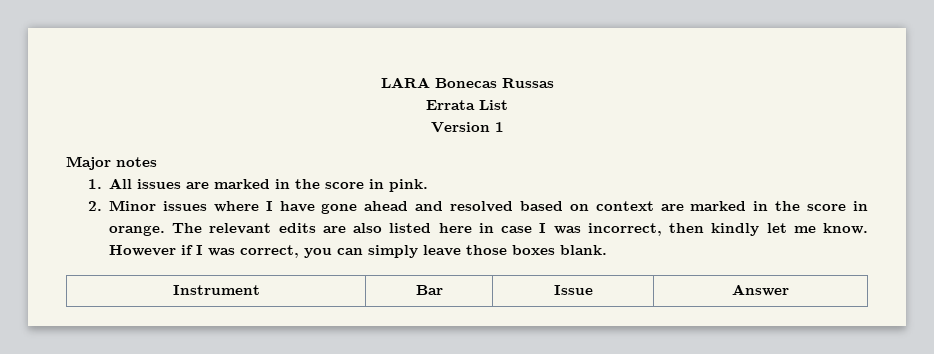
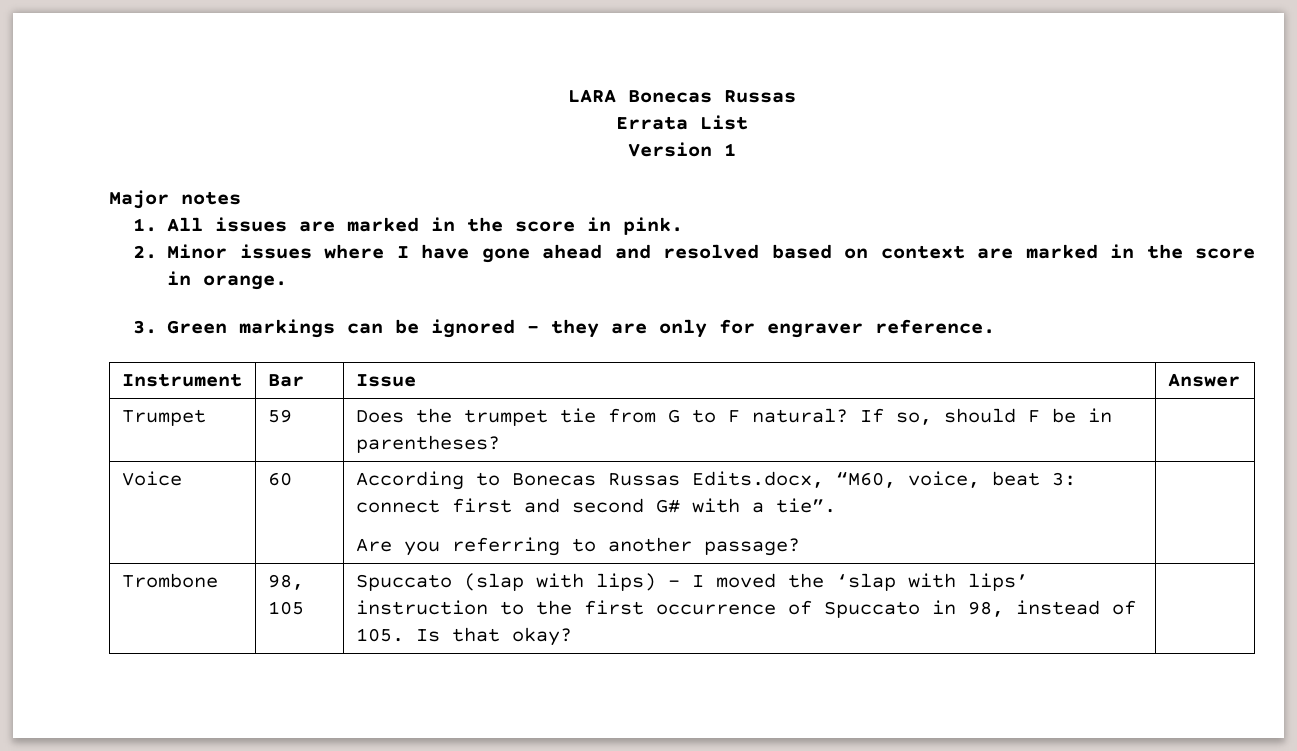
[172,223,869,236] [108,245,607,258] [172,285,260,295] [415,285,443,295] [553,285,593,295] [732,284,789,296] The relevant edits are also listed here in case I was incorrect, then kindly let me know. However if I was correct, you can simply leave those boxes blank. // Instrument | Bar | Issue | Answer -> [132,319,996,338] [121,373,242,387] [267,374,304,387] [355,374,416,387] [1167,373,1240,387] [121,409,206,426] [267,409,292,423] [355,408,1112,426] [355,435,500,453] [121,471,182,486] [267,472,292,486] [355,471,1076,490] [355,498,836,513] [355,537,800,556] [121,573,218,588] [267,574,304,590] [267,601,304,615] [355,573,1028,591] [355,600,1136,618] [355,627,572,646] // 3. Green markings can be ignored – they are only for engraver reference. // Instrument | Bar | Issue | Answer // Trumpet | 59 | Does the trumpet tie from G to F natural? If so, should F be in parentheses? | // Voice | 60 | According to Bonecas Russas Edits.docx, “M60, voice, beat 3: connect first and second G# with a tie”. // Are you referring to another passage? | // Trombone | 98, 105 | Spuccato (slap with lips) – I moved the ‘slap with lips’ instruction to the first occurrence of Spuccato in 98, instead of 105. Is that okay? |

